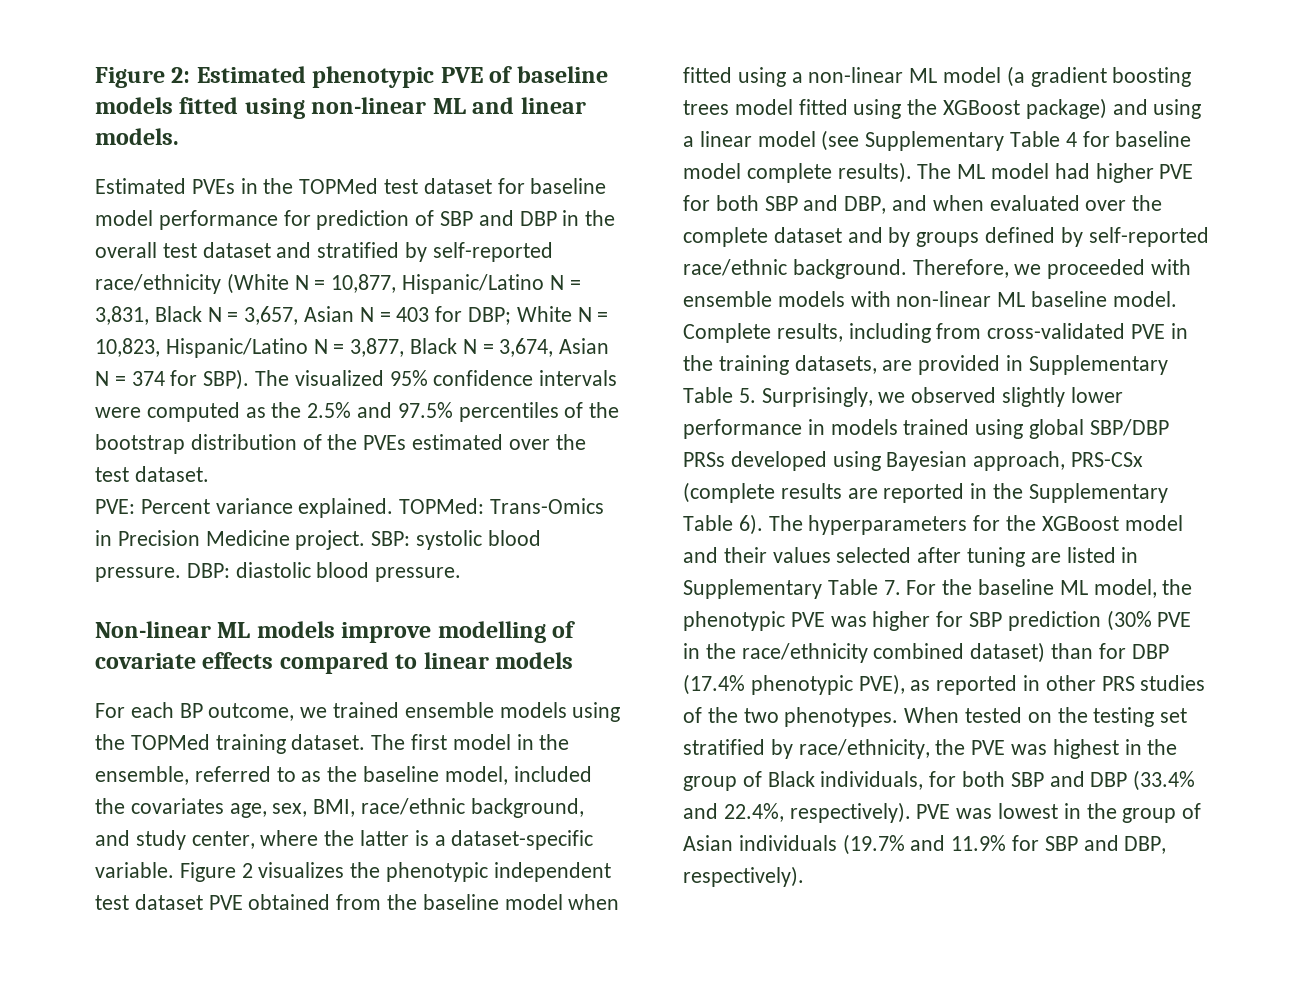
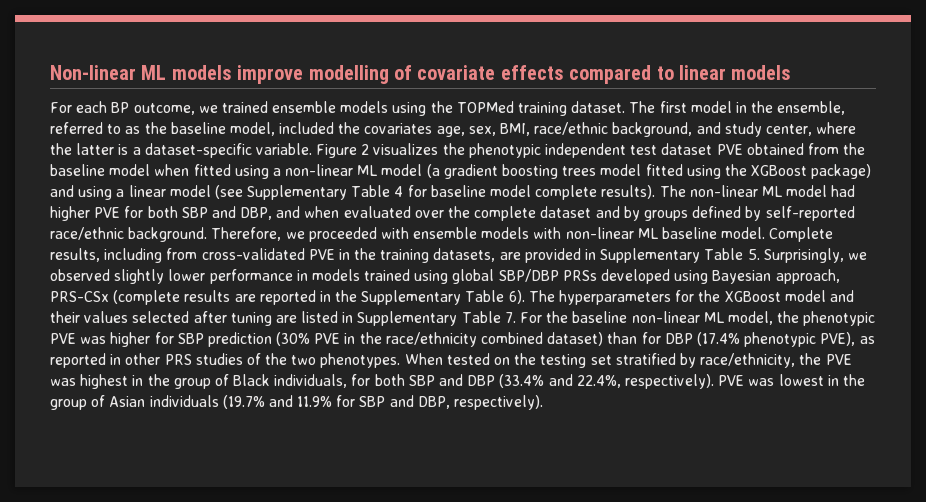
[95,66,608,88] [95,97,586,119] [95,128,179,145] [95,178,607,194] [95,210,616,230] [95,242,553,262] [95,273,581,294] [95,306,609,325] [95,338,610,358] [95,369,618,390] [95,402,620,422] [95,434,586,454] [95,466,209,482] [95,498,605,518] [95,530,541,550] [95,562,462,582] Figure 2: Estimated phenotypic PVE of baseline models fitted using non-linear ML and linear models. // Estimated PVEs in the TOPMed test dataset for baseline model performance for prediction of SBP and DBP in the overall test dataset and stratified by self-reported race/ethnicity (White N = 10,877, Hispanic/Latino N = 3,831, Black N = 3,657, Asian N = 403 for DBP; White N = 10,823, Hispanic/Latino N = 3,877, Black N = 3,674, Asian N = 374 for SBP). The visualized 95% confidence intervals were computed as the 2.5% and 97.5% percentiles of the bootstrap distribution of the PVEs estimated over the test dataset. // PVE: Percent variance explained. TOPMed: Trans-Omics in Precision Medicine project. SBP: systolic blood pressure. DBP: diastolic blood pressure. // -> (50, 72) none
(952, 171) none -> [689,185,758,197] non-linear
(1055, 587) none -> [631,311,700,323] non-linear

